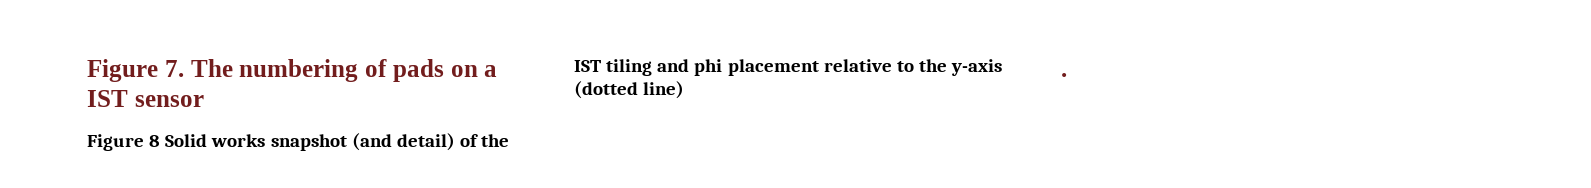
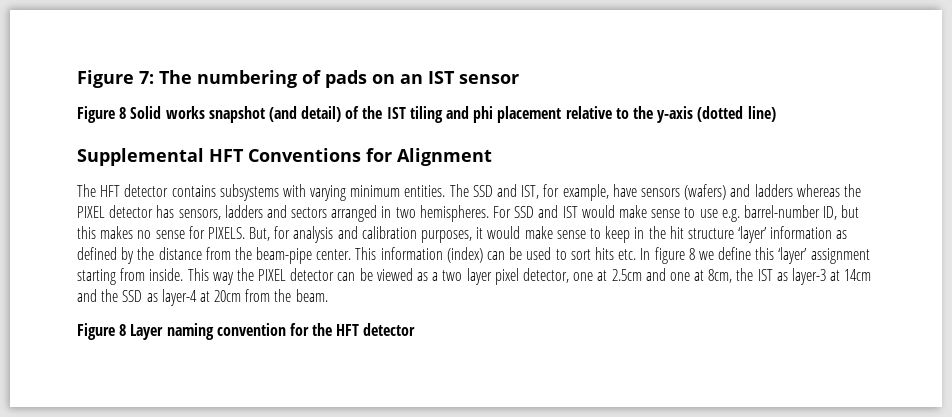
[87,59,184,82] Figure 7. -> [77,70,154,88] Figure 7:
[484,65,498,77] a -> [400,74,423,84] an
[1061,73,1067,77] . -> [77,148,492,166] [77,184,861,201] [77,205,860,222] [77,226,848,243] [77,247,870,264] [77,268,872,285] [77,289,328,306] [77,323,416,340] Supplemental HFT Conventions for Alignment // The HFT detector contains subsystems with varying minimum entities. The SSD and IST, for example, have sensors (wafers) and ladders whereas the PIXEL detector has sensors, ladders and sectors arranged in two hemispheres. For SSD and IST would make sense to use e.g. barrel-number ID, but this makes no sense for PIXELS. But, for analysis and calibration purposes, it would make sense to keep in the hit structure ‘layer’ information as defined by the distance from the beam-pipe center. This information (index) can be used to sort hits etc. In figure 8 we define this ‘layer’ assignment starting from inside. This way the PIXEL detector can be viewed as a two layer pixel detector, one at 2.5cm and one at 8cm, the IST as layer-3 at 14cm and the SSD as layer-4 at 20cm from the beam. // Figure 8 Layer naming convention for the HFT detector

